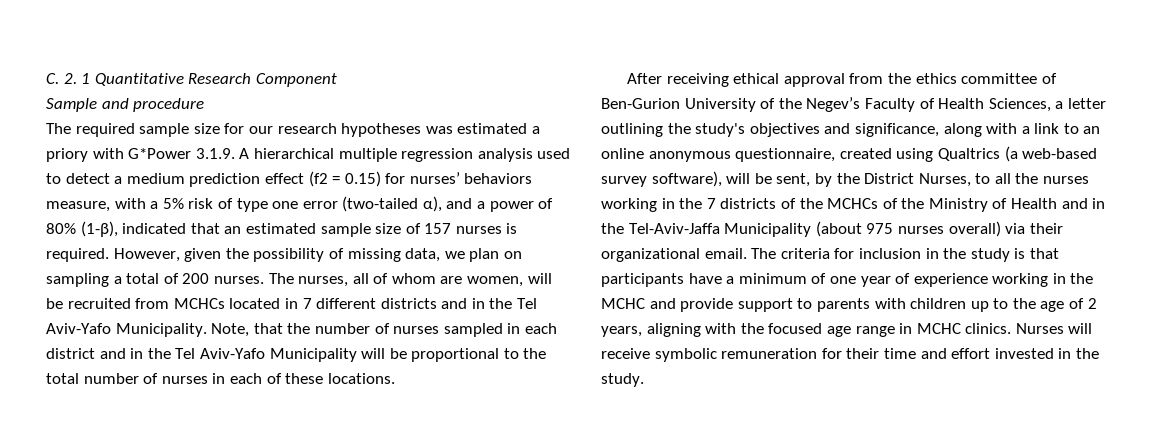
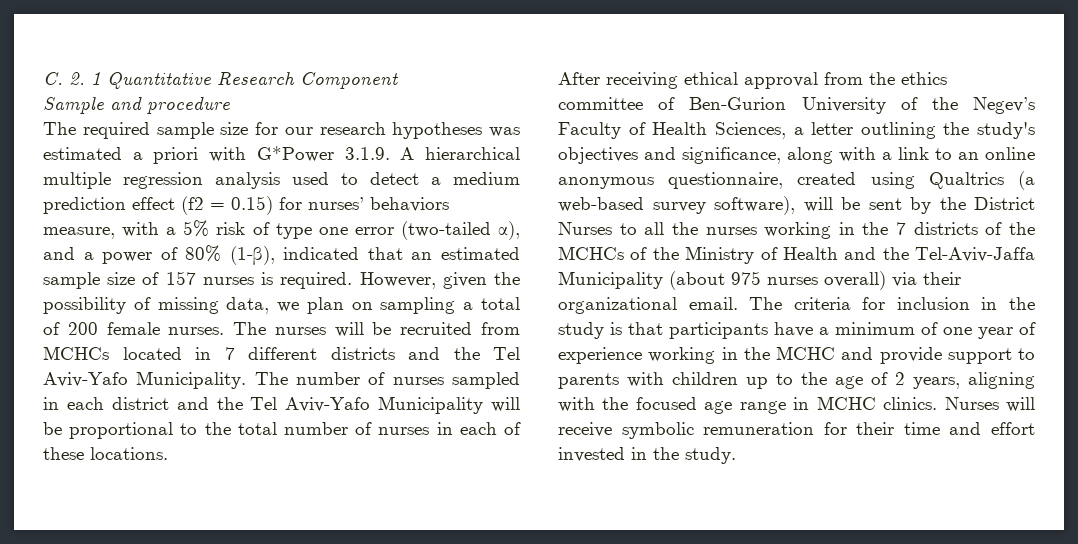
[46,148,88,162] priory -> [153,147,199,164] priori
(210, 278) none -> [106,322,160,335] female
[298,273,524,287] nurses, all of whom are women, -> [274,327,326,335] nurses
[471,298,485,309] in -> (440, 353) none
[211,323,311,337] Note, that the -> [254,372,288,385] The
[130,348,144,359] in -> (209, 403) none
[776,173,811,187] sent, -> [868,198,902,210] sent
[918,173,971,187] Nurses, -> [558,222,612,235] Nurses
[1092,198,1106,209] in -> (877, 253) none

